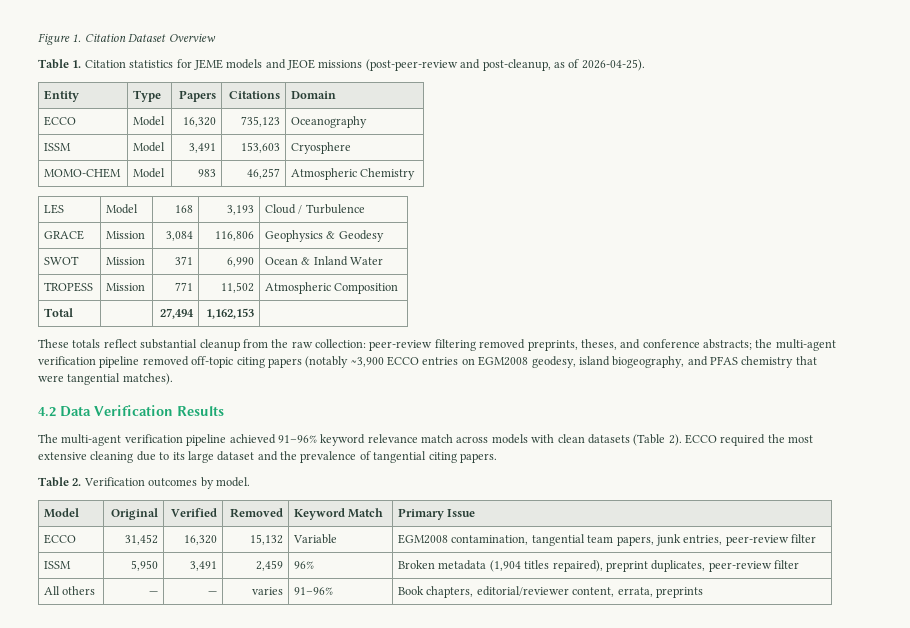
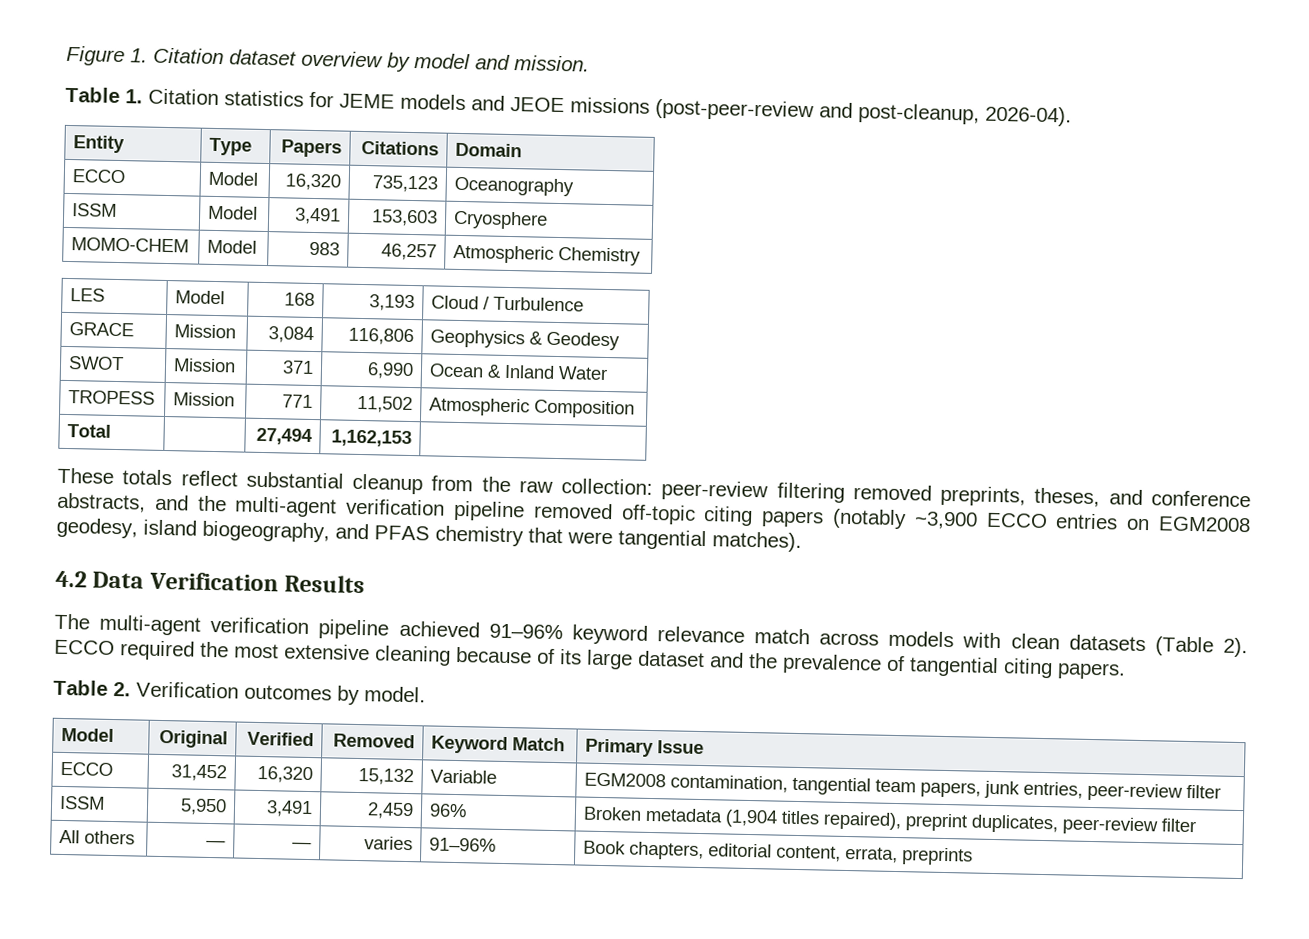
[128,33,216,42] Dataset Overview -> [229,49,590,72] dataset overview by model and mission.
[553,59,645,71] as of 2026-04-25). -> [985,105,1072,127] 2026-04).
[703,339,752,350] abstracts; -> [57,492,189,513] abstracts, and
[136,451,170,461] due to -> [456,646,555,664] because of
[476,586,569,596] editorial/reviewer -> [708,843,773,858] editorial

